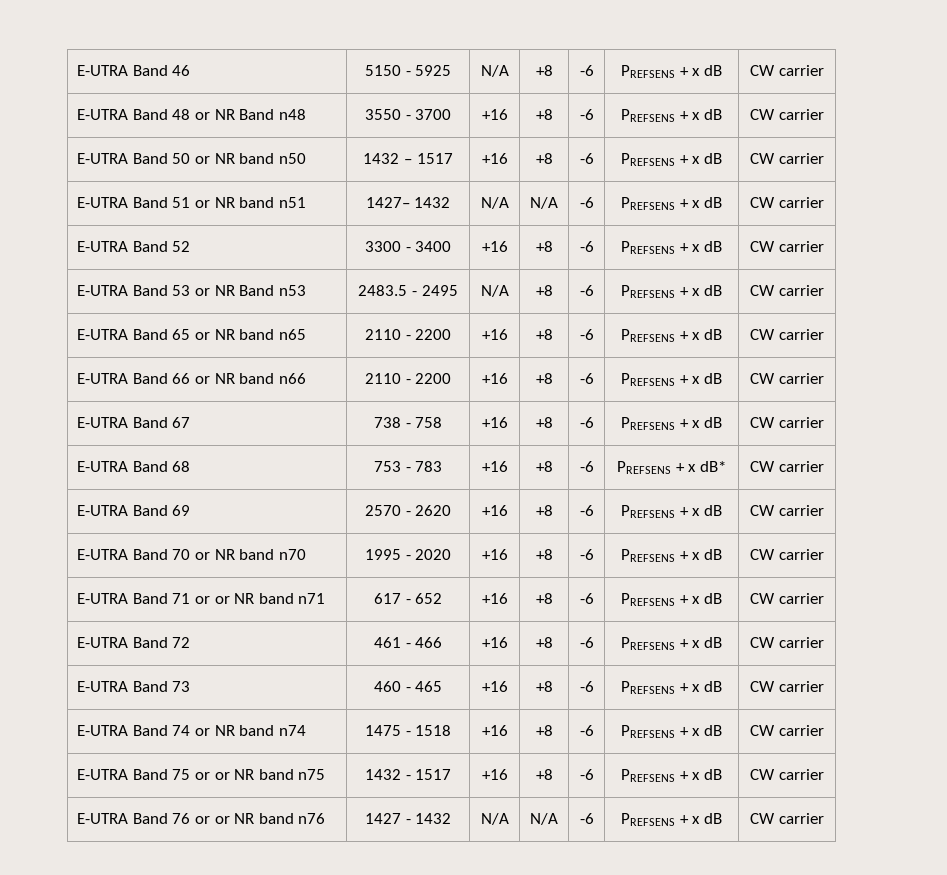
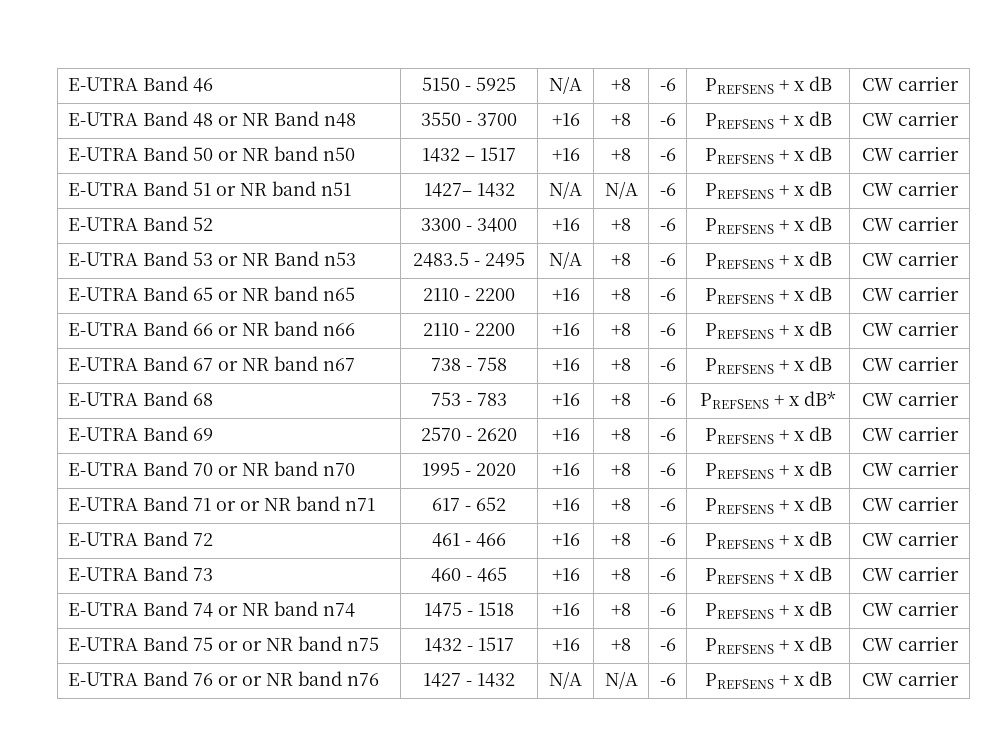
(191, 422) none -> [217,356,355,371] or NR band n67

